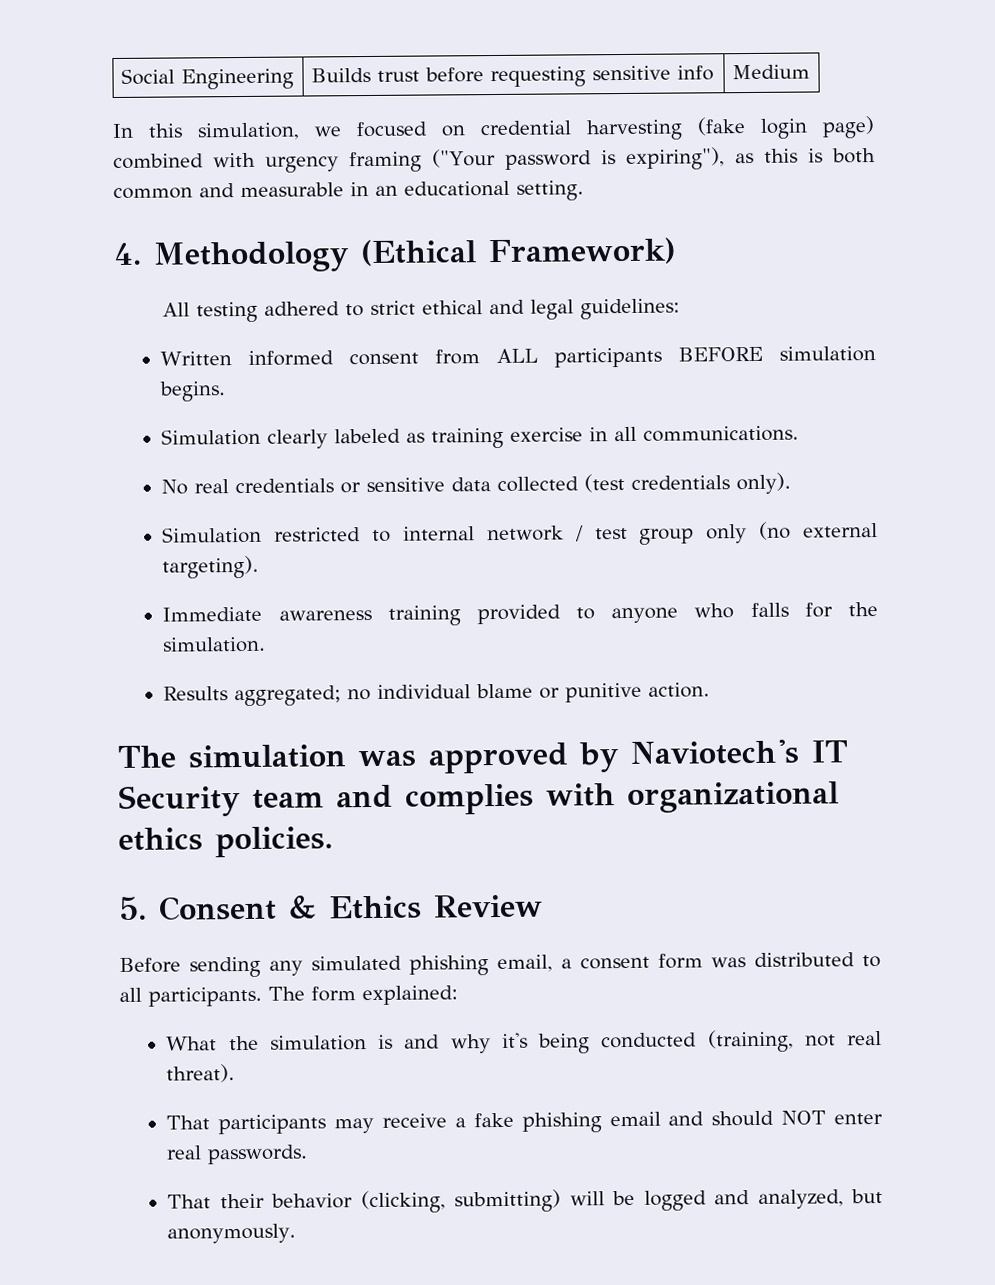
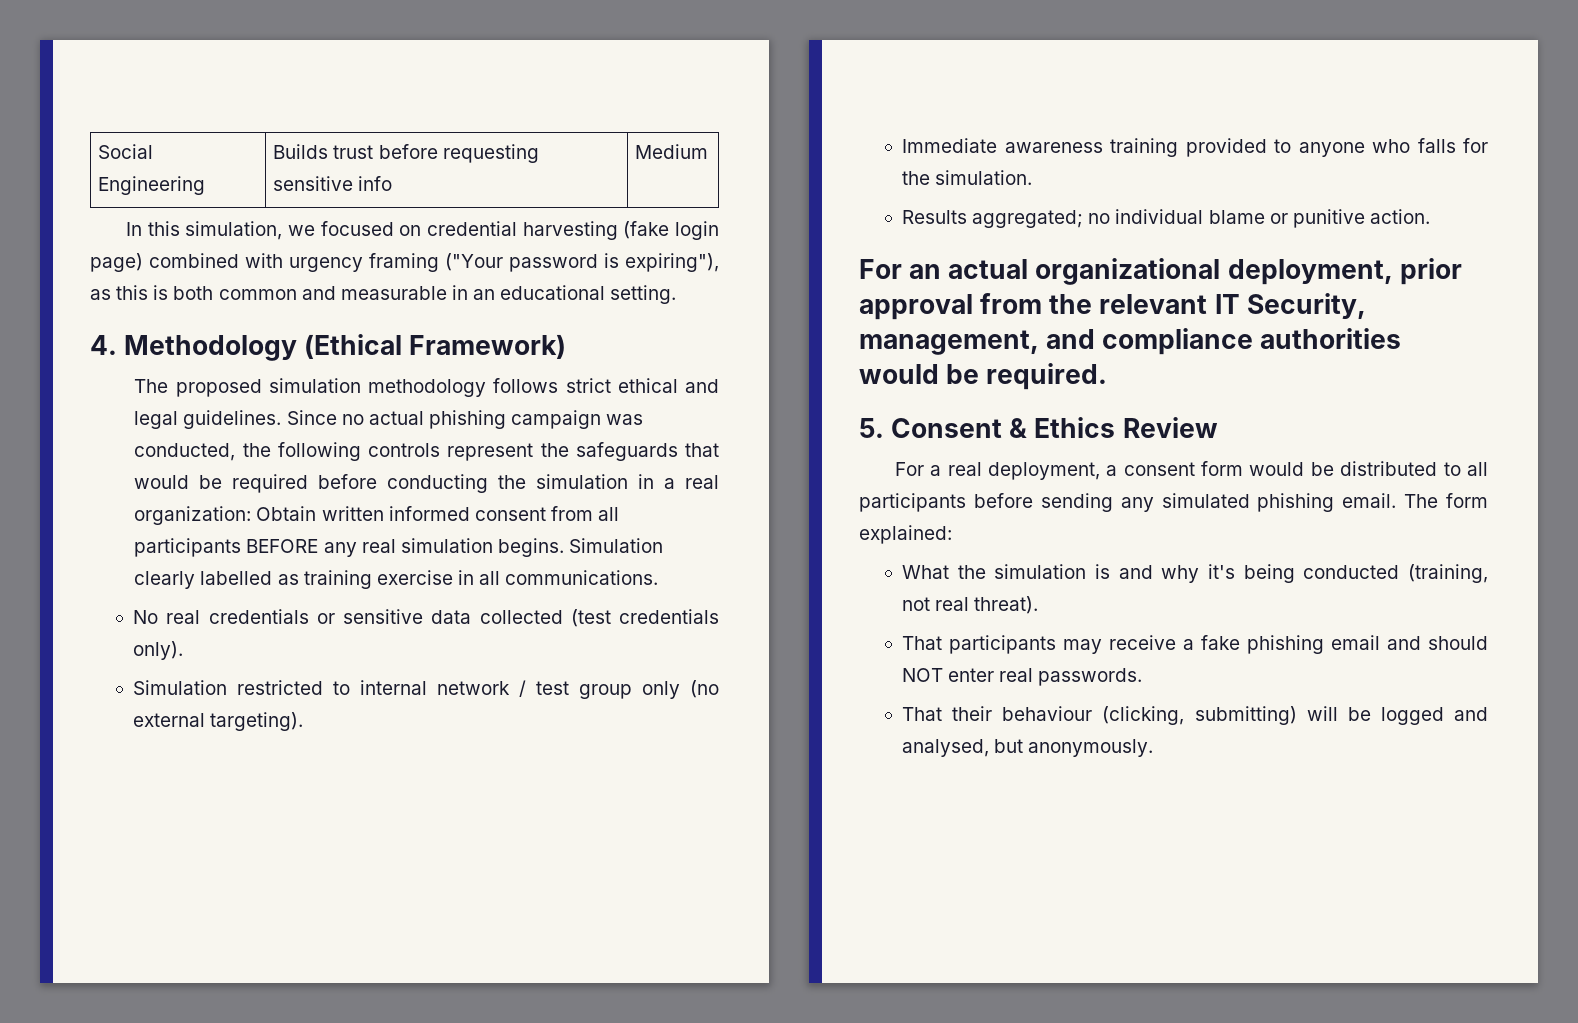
[161,298,680,323] [160,351,233,366] All testing adhered to strict ethical and legal guidelines: // Written -> [134,378,719,397] [134,410,644,429] [134,442,720,461] [134,474,720,493] [134,506,384,525] The proposed simulation methodology follows strict ethical and legal guidelines. Since no actual phishing campaign was conducted, the following controls represent the safeguards that would be required before conducting the simulation in a real organization: Obtain written
[496,348,539,363] ALL -> [598,507,620,521] all
(764, 354) none -> [323,539,396,557] any real
(227, 391) // -> (564, 547) none
[334,428,402,444] labeled -> [200,571,273,585] labelled
[117,739,848,774] [118,781,839,817] [118,826,333,858] The simulation was approved by Naviotech's IT Security team and complies with organizational ethics policies. -> [859,258,1462,285] [859,293,1366,320] [859,328,1402,355] [859,363,1108,390] For an actual organizational deployment, prior approval from the relevant IT Security, management, and compliance authorities would be required.
[119,952,881,978] [119,986,262,1007] Before sending any simulated phishing email, a consent form was distributed to all participants. -> [894,461,1488,480] [859,493,1397,512] For a real deployment, a consent form would be distributed to all participants before sending any simulated phishing email.
[271,1193,354,1209] behavior -> [1002,706,1093,721] behaviour
[757,1189,844,1209] analyzed, -> [902,739,990,757] analysed,

